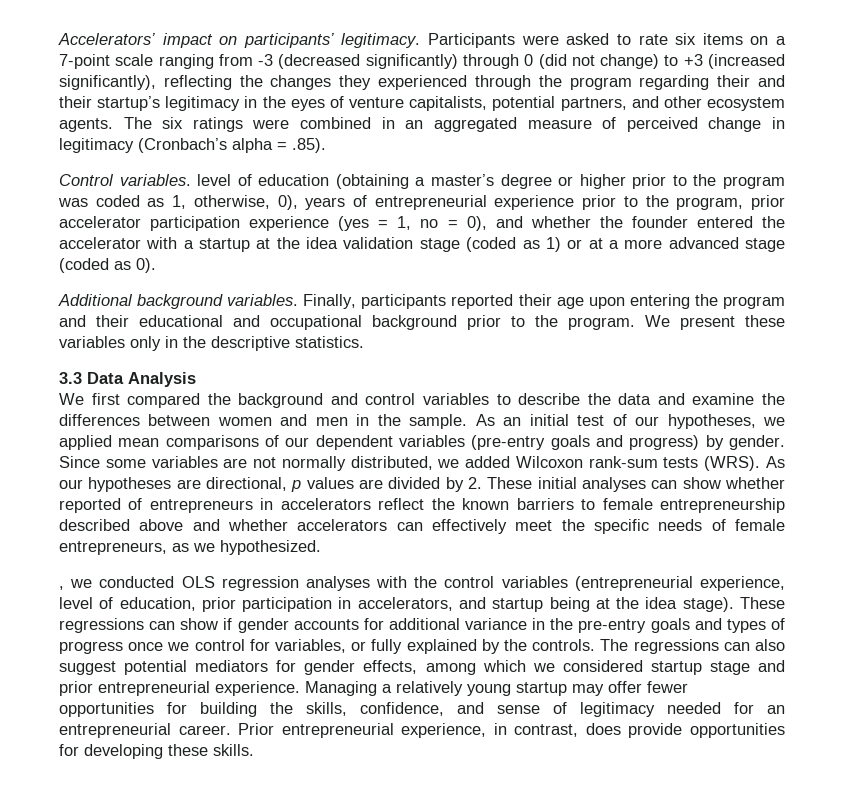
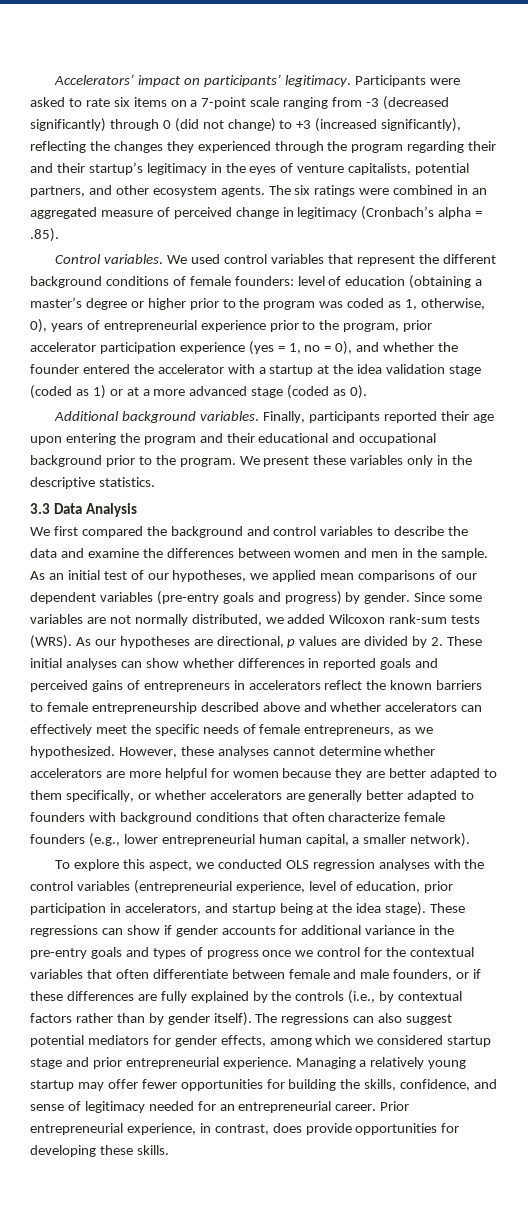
(191, 180) none -> [167,254,496,266] [30,276,294,288] We used control variables that represent the different background conditions of female founders:
[59,498,121,513] reported -> [237,658,439,670] [30,680,123,692] differences in reported goals and perceived gains
[59,586,64,590] // , -> [118,746,436,758] [30,768,498,780] [30,790,475,802] [30,812,446,824] [30,833,471,847] [55,859,193,871] However, these analyses cannot determine whether accelerators are more helpful for women because they are better adapted to them specifically, or whether accelerators are generally better adapted to founders with background conditions that often characterize female founders (e.g., lower entrepreneurial human capital, a smaller network). // To explore this aspect,
[275,639,596,654] variables, or fully explained by the controls. -> [386,947,475,957] [30,969,482,981] [30,990,463,1004] [30,1012,252,1026] the contextual variables that often differentiate between female and male founders, or if these differences are fully explained by the controls (i.e., by contextual factors rather than by gender itself).

